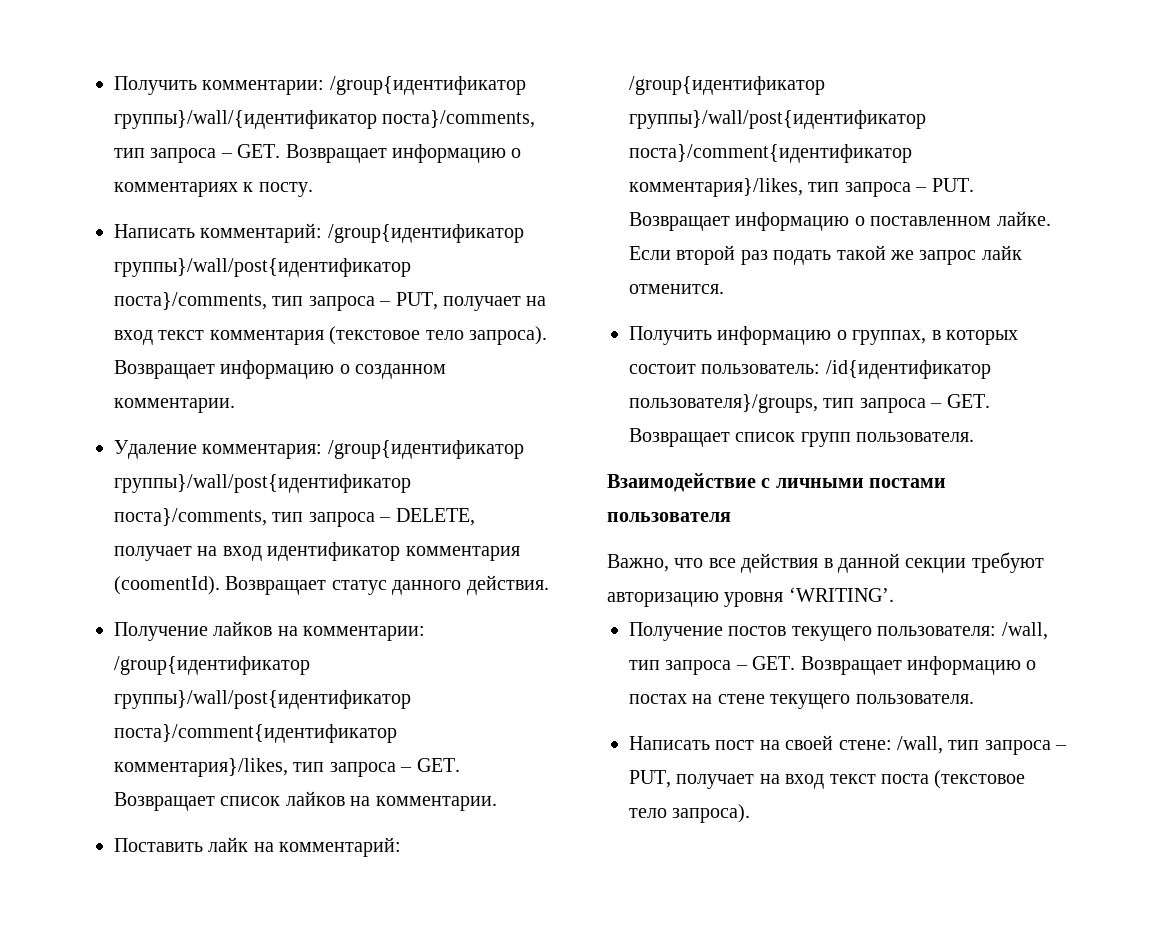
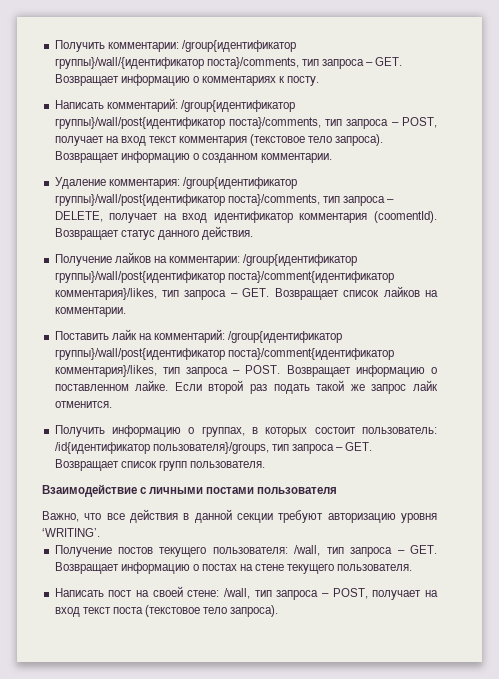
[395,292,438,310] PUT, -> [401,117,437,128] POST,
[931,178,974,192] PUT. -> [245,365,281,374] POST.
[629,770,671,788] PUT, -> [332,588,368,599] POST,

